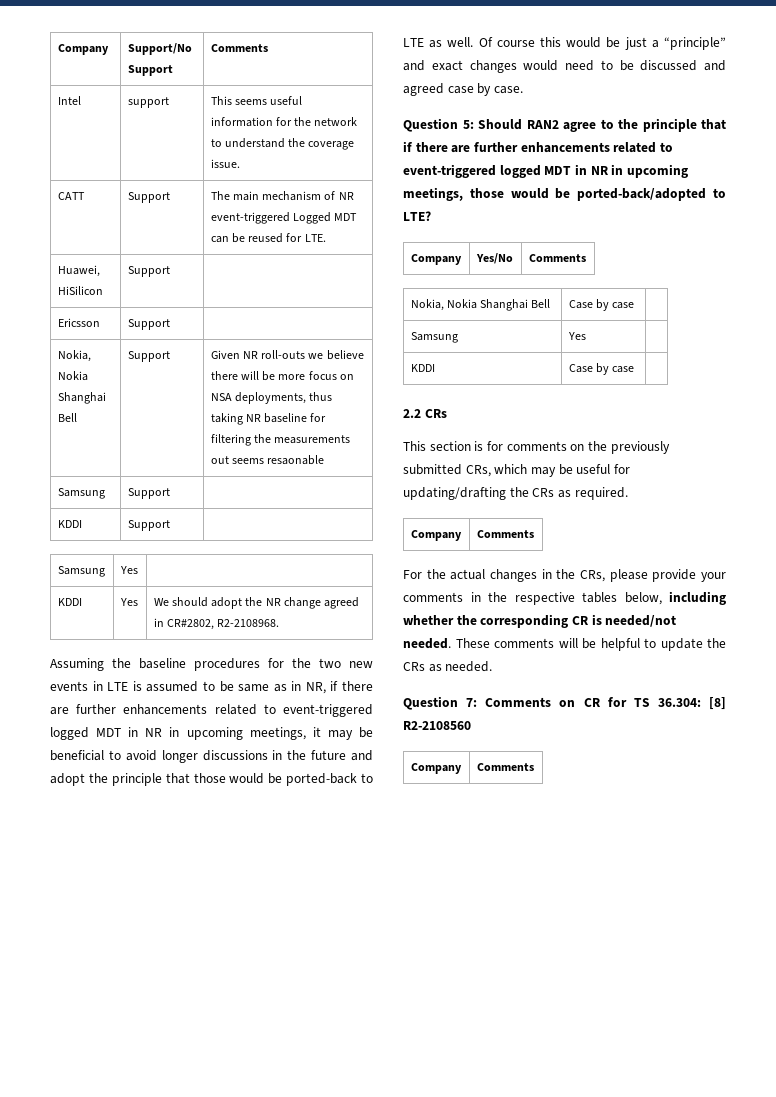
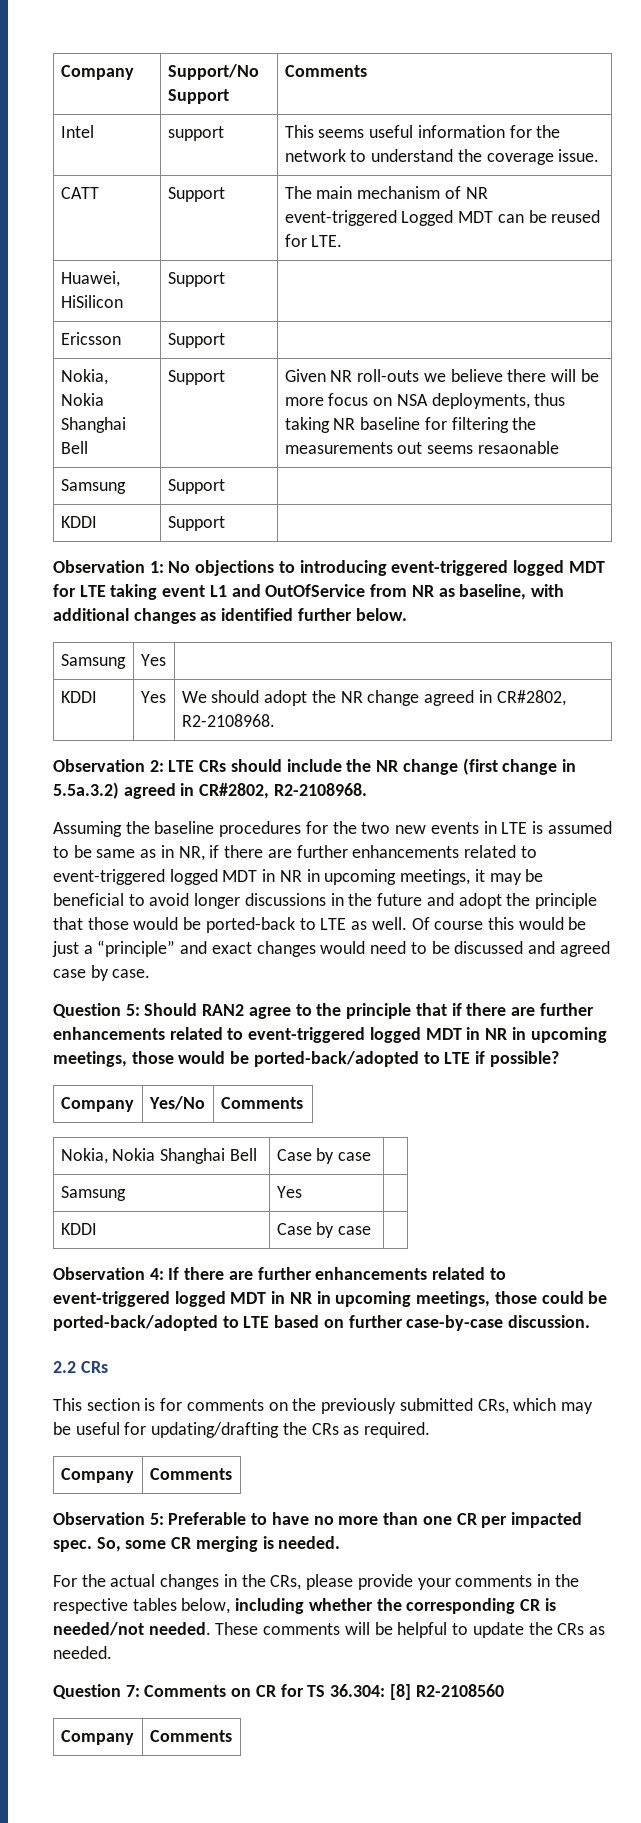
(170, 525) none -> [53,560,605,576] [53,584,564,600] [53,608,407,624] // Observation 1: No objections to introducing event-triggered logged MDT for LTE taking event L1 and OutOfService from NR as baseline, with additional changes as identified further below.
(280, 623) none -> [53,758,576,775] [53,782,367,799] // Observation 2: LTE CRs should include the NR change (first change in 5.5a.3.2) agreed in CR#2802, R2-2108968.
[403,211,431,221] LTE? -> [444,1051,559,1067] LTE if possible?
(635, 369) none -> [53,1267,506,1280] [53,1291,608,1307] [53,1315,591,1331] // Observation 4: If there are further enhancements related to event-triggered logged MDT in NR in upcoming meetings, those could be ported-back/adopted to LTE based on further case-by-case discussion.
(534, 534) none -> [53,1512,582,1528] [53,1536,341,1552] // Observation 5: Preferable to have no more than one CR per impacted spec. So, some CR merging is needed.

